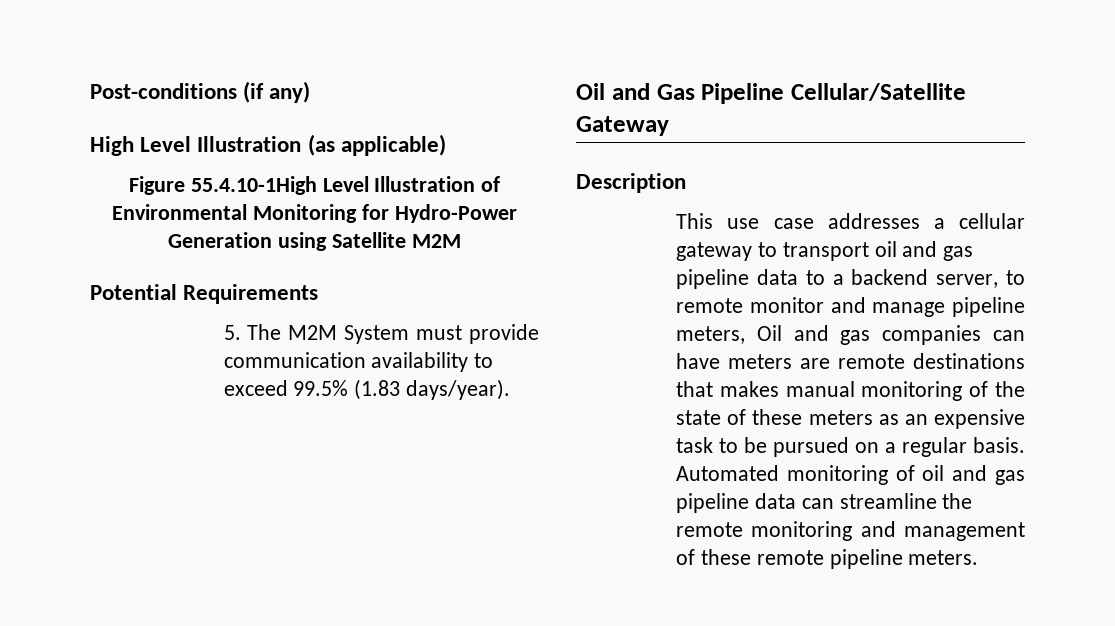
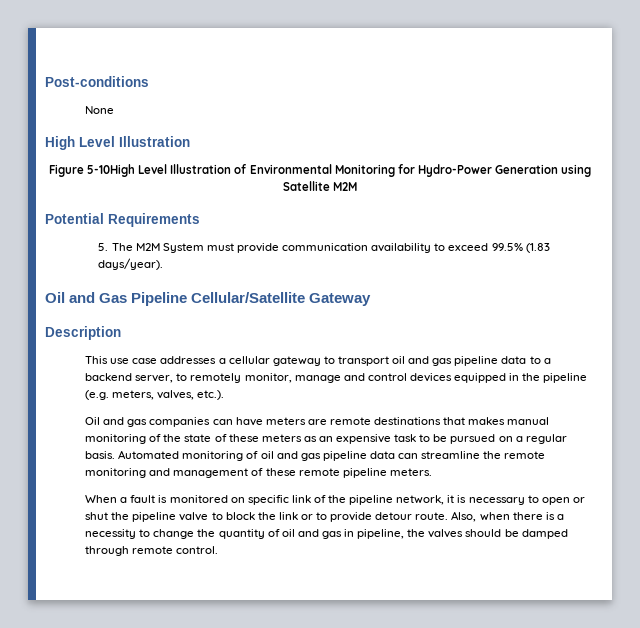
[243,81,311,103] (if any) -> [85,106,115,114] // None
[307,134,446,156] (as applicable) -> (190, 141) none
[190,176,317,195] 55.4.10-1High -> [87,164,136,177] 5-10High
[676,297,1025,317] [676,326,746,344] remote monitor and manage pipeline meters, -> [190,373,588,383] [85,390,225,400] remotely monitor, manage and control devices equipped in the pipeline (e.g. meters, valves, etc.). //
(979, 557) none -> [85,495,585,505] [85,511,564,522] [85,529,568,539] [85,546,219,556] // When a fault is monitored on specific link of the pipeline network, it is necessary to open or shut the pipeline valve to block the link or to provide detour route. Also, when there is a necessity to change the quantity of oil and gas in pipeline, the valves should be damped through remote control.

